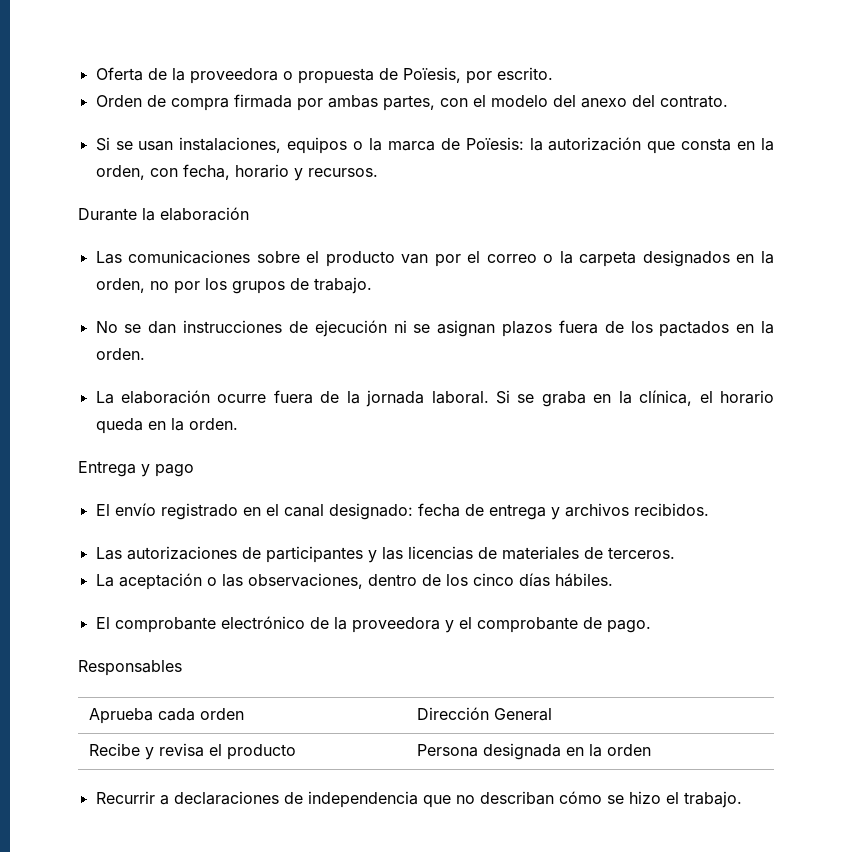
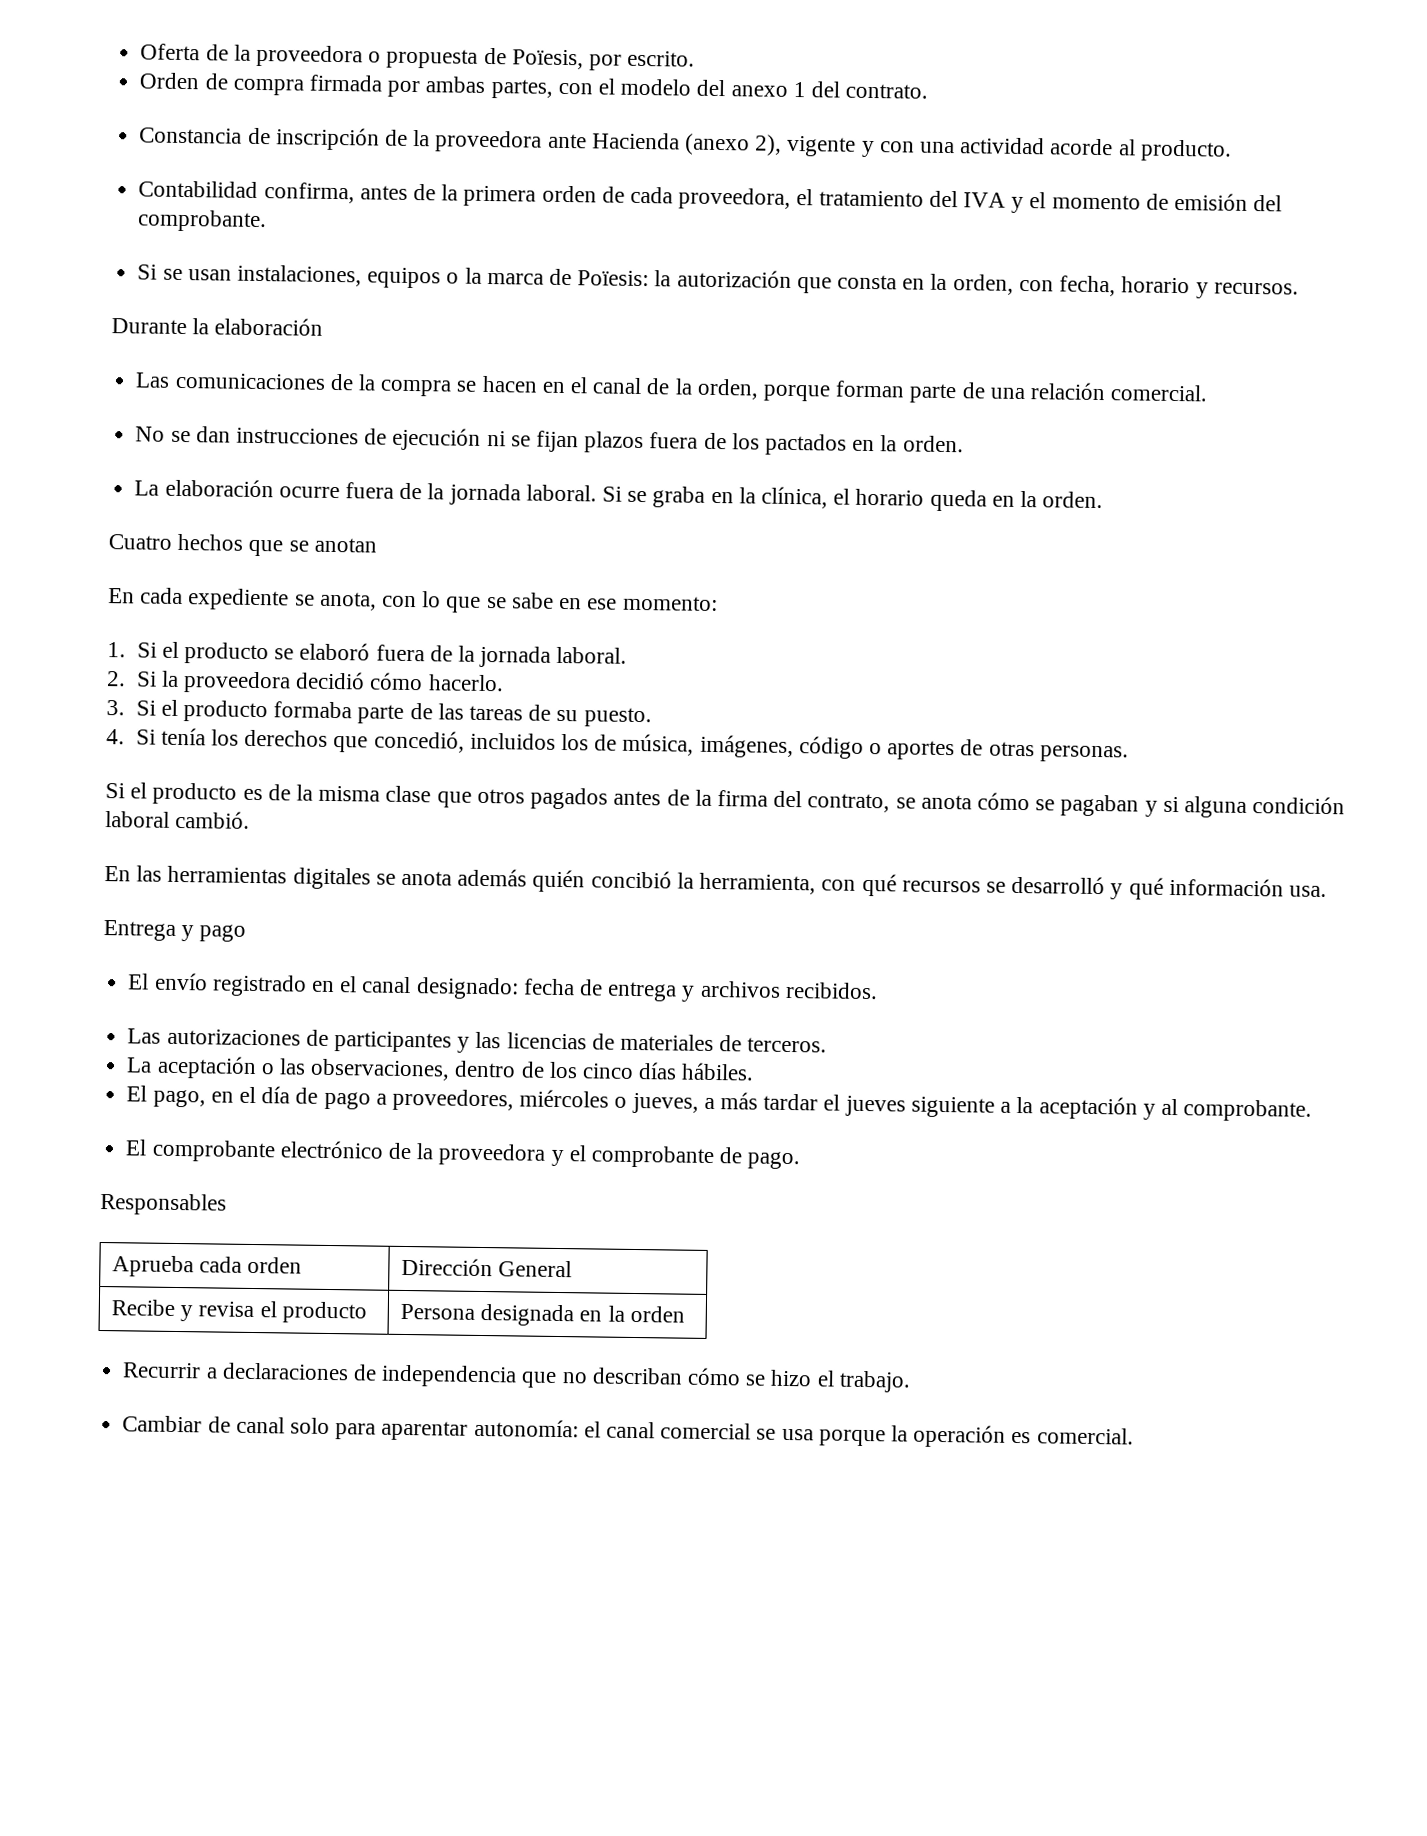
(627, 103) none -> [792,81,806,98] 1
(728, 101) none -> [139,127,1232,162] [138,180,1283,214] [137,209,268,233] // Constancia de inscripción de la proveedora ante Hacienda (anexo 2), vigente y con una actividad acorde al producto. // Contabilidad confirma, antes de la primera orden de cada proveedora, el tratamiento del IVA y el momento de emisión del comprobante.
[256,250,774,267] [95,277,372,294] sobre el producto van por el correo o la carpeta designados en la orden, no por los grupos de trabajo. -> [329,373,1209,404] de la compra se hacen en el canal de la orden, porque forman parte de una relación comercial.
[437,320,496,337] asignan -> [535,430,579,453] fijan
(238, 424) none -> [108,533,377,557] [108,587,718,613] [107,641,628,668] [106,670,504,694] [106,699,652,728] [106,727,1129,763] [105,782,1346,818] [105,810,251,829] [104,865,1327,900] // Cuatro hechos que se anotan // En cada expediente se anota, con lo que se sabe en ese momento: // 1. Si el producto se elaboró fuera de la jornada laboral. // 2. Si la proveedora decidió cómo hacerlo. // 3. Si el producto formaba parte de las tareas de su puesto. // 4. Si tenía los derechos que concedió, incluidos los de música, imágenes, código o aportes de otras personas. // Si el producto es de la misma clase que otros pagados antes de la firma del contrato, se anota cómo se pagaban y si alguna condición laboral cambió. // En las herramientas digitales se anota además quién concibió la herramienta, con qué recursos se desarrolló y qué información usa.
(613, 580) none -> [126,1085,1313,1122] // El pago, en el día de pago a proveedores, miércoles o jueves, a más tardar el jueves siguiente a la aceptación y al comprobante.
(742, 799) none -> [122,1415,1134,1448] // Cambiar de canal solo para aparentar autonomía: el canal comercial se usa porque la operación es comercial.

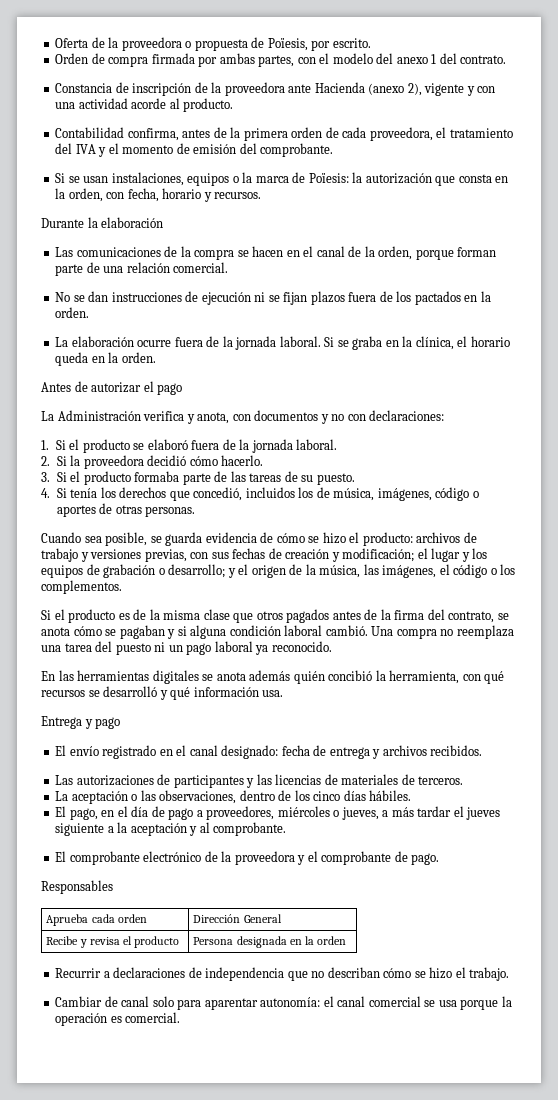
[108,533,377,557] [108,587,718,613] Cuatro hechos que se anotan // En cada expediente se anota, con lo que se sabe en ese momento: -> [41,381,183,395] [41,410,445,424] Antes de autorizar el pago // La Administración verifica y anota, con documentos y no con declaraciones:
(1129, 754) none -> [41,532,477,546] [41,548,488,562] [41,564,516,578] [41,580,122,594] // Cuando sea posible, se guarda evidencia de cómo se hizo el producto: archivos de trabajo y versiones previas, con sus fechas de creación y modificación; el lugar y los equipos de grabación o desarrollo; y el origen de la música, las imágenes, el código o los complementos.
(251, 819) none -> [371,625,514,639] [41,641,332,655] Una compra no reemplaza una tarea del puesto ni un pago laboral ya reconocido.

